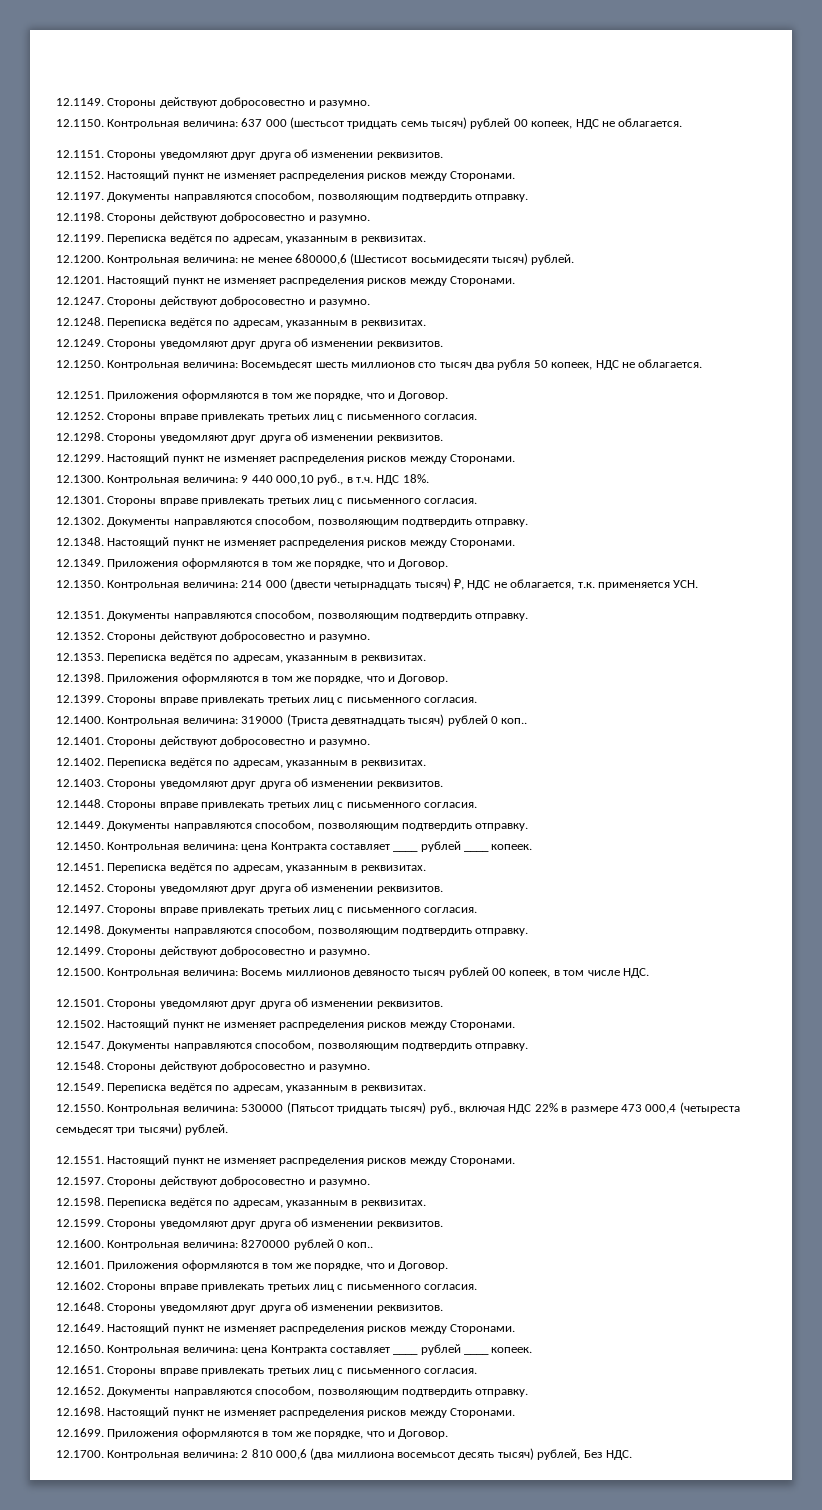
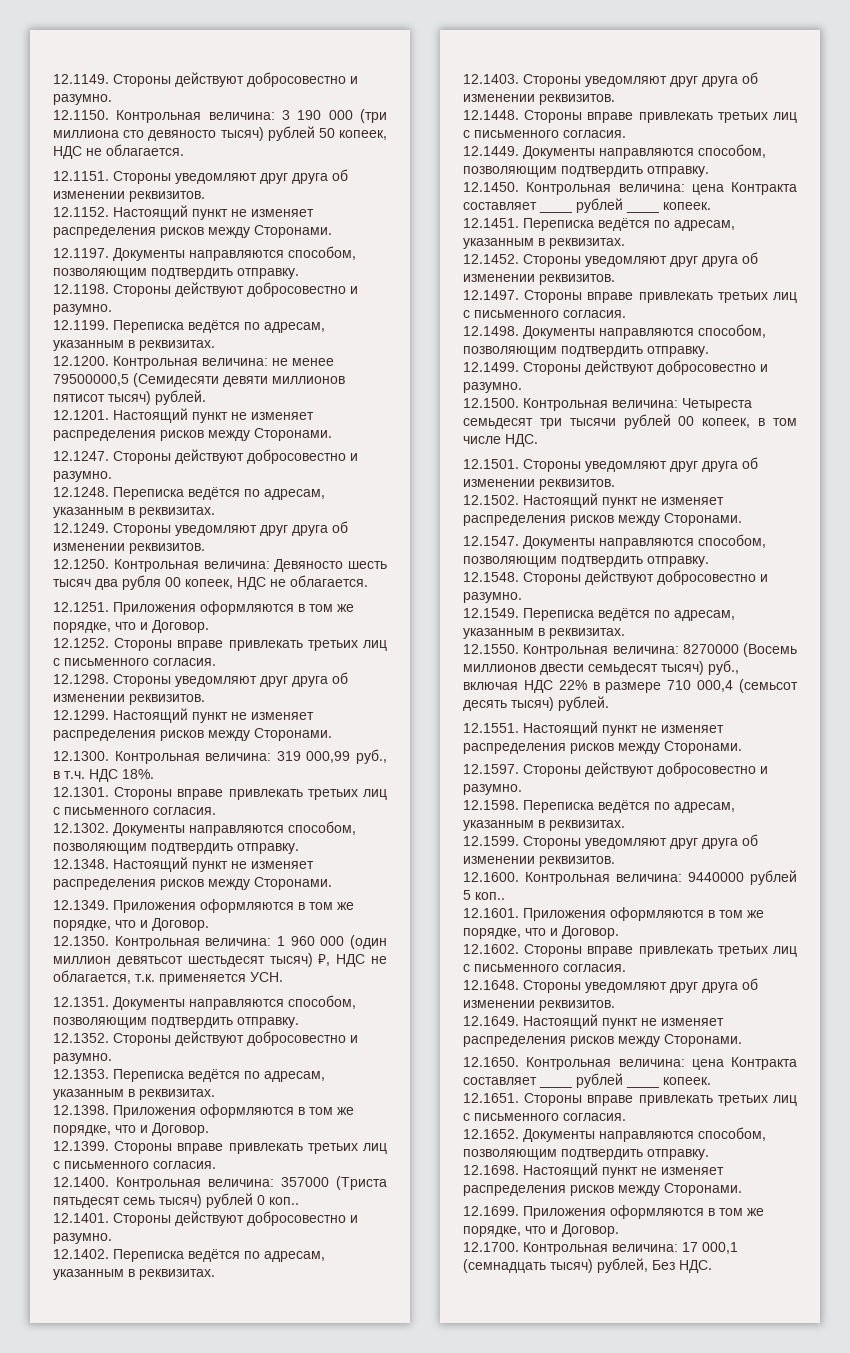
[241,117,528,129] 637 000 (шестьсот тридцать семь тысяч) рублей 00 -> [282,109,387,123] [53,126,335,141] 3 190 000 (три миллиона сто девяносто тысяч) рублей 50
[294,253,489,265] 680000,6 (Шестисот восьмидесяти -> [53,373,345,387] [53,394,105,402] 79500000,5 (Семидесяти девяти миллионов пятисот
[241,360,437,370] Восемьдесят шесть миллионов сто -> [274,559,387,572] Девяносто шесть
[533,360,548,368] 50 -> [165,577,181,587] 00
[241,475,314,485] 9 440 000,10 -> [276,751,351,763] 319 000,99
[241,578,412,590] 214 000 (двести четырнадцать -> [277,935,387,949] [53,956,265,967] 1 960 000 (один миллион девятьсот шестьдесят
[241,714,405,726] 319000 (Триста девятнадцать -> [281,1176,387,1190] [53,1197,155,1208] 357000 (Триста пятьдесят семь
[241,968,446,978] Восемь миллионов девяносто тысяч -> [682,398,752,411] [463,418,616,429] Четыреста семьдесят три тысячи
[241,1102,387,1114] 530000 (Пятьсот тридцать -> [682,643,797,657] [463,664,658,675] 8270000 (Восемь миллионов двести семьдесят
[620,1102,740,1114] [56,1123,182,1135] 473 000,4 (четыреста семьдесят три тысячи) -> [667,679,798,693] [463,697,554,711] 710 000,4 (семьсот десять тысяч)
[241,1239,344,1250] 8270000 рублей 0 -> [688,870,797,885] [463,890,471,900] 9440000 рублей 5
[241,1448,495,1460] 2 810 000,6 (два миллиона восемьсот десять -> [682,1242,738,1254] [463,1259,546,1273] 17 000,1 (семнадцать

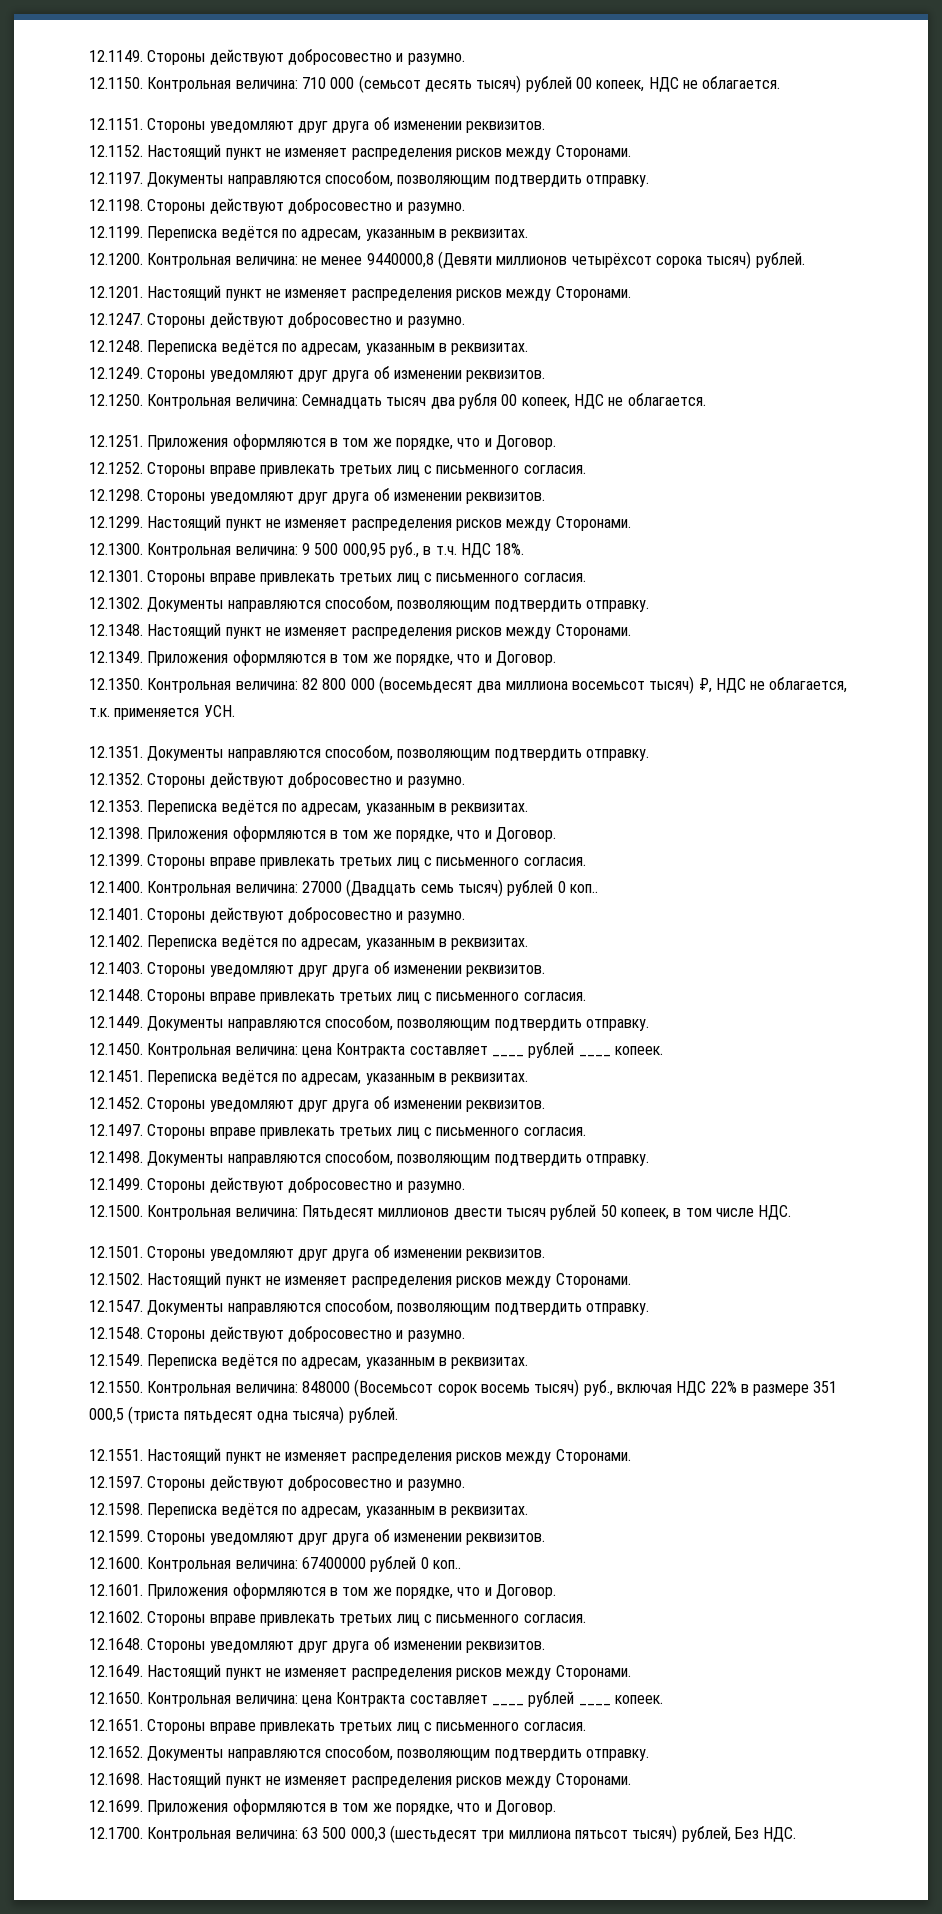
[282,109,387,123] [53,126,335,141] 3 190 000 (три миллиона сто девяносто тысяч) рублей 50 -> [301,75,592,93] 710 000 (семьсот десять тысяч) рублей 00
[53,373,345,387] [53,394,105,402] 79500000,5 (Семидесяти девяти миллионов пятисот -> [366,251,702,269] 9440000,8 (Девяти миллионов четырёхсот сорока
[274,559,387,572] Девяносто шесть -> [301,394,382,409] Семнадцать
[276,751,351,763] 319 000,99 -> [301,543,386,558] 9 500 000,95
[277,935,387,949] [53,956,265,967] 1 960 000 (один миллион девятьсот шестьдесят -> [301,676,645,694] 82 800 000 (восемьдесят два миллиона восемьсот
[281,1176,387,1190] [53,1197,120,1208] 357000 (Триста пятьдесят -> [301,879,417,897] 27000 (Двадцать
[682,398,752,411] [463,414,695,429] Четыреста семьдесят три тысячи рублей 00 -> [301,1204,617,1220] Пятьдесят миллионов двести тысяч рублей 50
[682,643,797,657] [463,664,658,675] 8270000 (Восемь миллионов двести семьдесят -> [301,1379,530,1397] 848000 (Восемьсот сорок восемь
[667,679,798,693] [463,697,554,711] 710 000,4 (семьсот десять тысяч) -> [813,1381,838,1393] [89,1406,345,1424] 351 000,5 (триста пятьдесят одна тысяча)
[688,870,797,885] [463,890,471,900] 9440000 рублей 5 -> [301,1556,429,1572] 67400000 рублей 0
[682,1242,738,1254] [463,1259,546,1273] 17 000,1 (семнадцать -> [301,1825,628,1843] 63 500 000,3 (шестьдесят три миллиона пятьсот

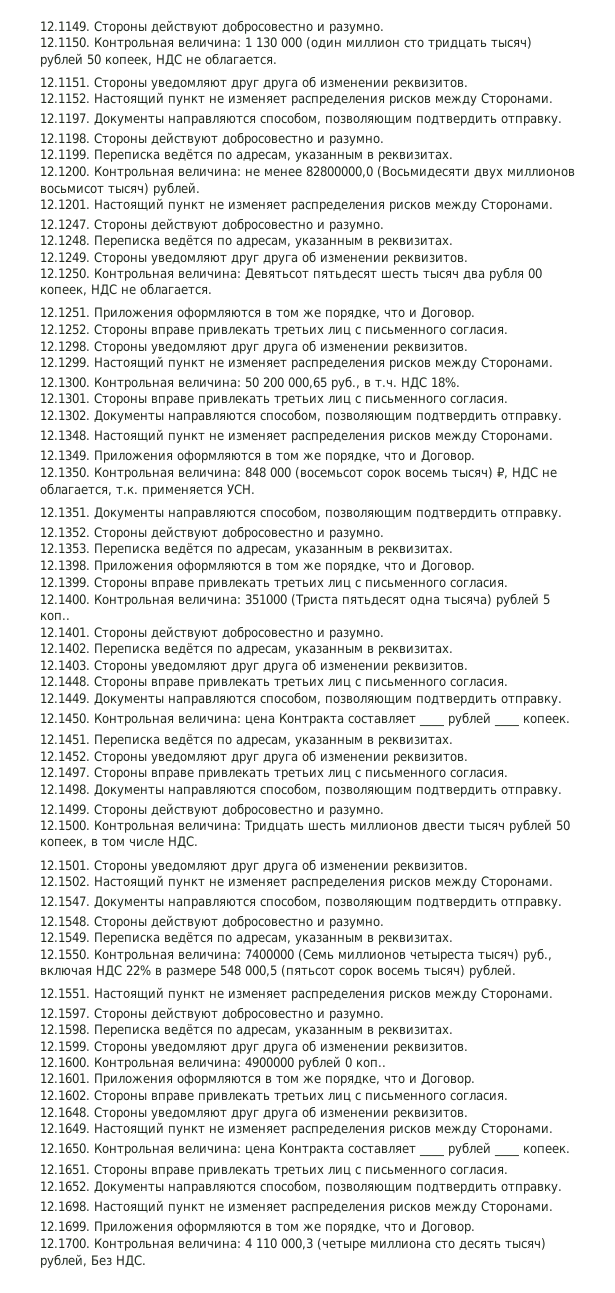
[301,75,592,93] 710 000 (семьсот десять тысяч) рублей 00 -> [245,37,532,50] [40,53,101,67] 1 130 000 (один миллион сто тридцать тысяч) рублей 50
[366,251,702,269] 9440000,8 (Девяти миллионов четырёхсот сорока -> [306,166,575,179] [40,185,104,194] 82800000,0 (Восьмидесяти двух миллионов восьмисот
[301,394,382,409] Семнадцать -> [245,268,419,281] Девятьсот пятьдесят шесть
[301,543,386,558] 9 500 000,95 -> [245,377,327,389] 50 200 000,65
[301,676,645,694] 82 800 000 (восемьдесят два миллиона восемьсот -> [245,467,448,480] 848 000 (восемьсот сорок восемь
[301,879,566,897] 27000 (Двадцать семь тысяч) рублей 0 -> [245,593,550,607] 351000 (Триста пятьдесят одна тысяча) рублей 5
[301,1205,374,1220] Пятьдесят -> [244,820,346,833] Тридцать шесть
[301,1379,530,1397] 848000 (Восемьсот сорок восемь -> [245,949,474,962] 7400000 (Семь миллионов четыреста
[813,1381,838,1393] [89,1406,345,1424] 351 000,5 (триста пятьдесят одна тысяча) -> [220,965,465,978] 548 000,5 (пятьсот сорок восемь тысяч)
[301,1557,366,1569] 67400000 -> [245,1057,294,1068] 4900000
[301,1825,628,1843] 63 500 000,3 (шестьдесят три миллиона пятьсот -> [245,1238,501,1251] 4 110 000,3 (четыре миллиона сто десять

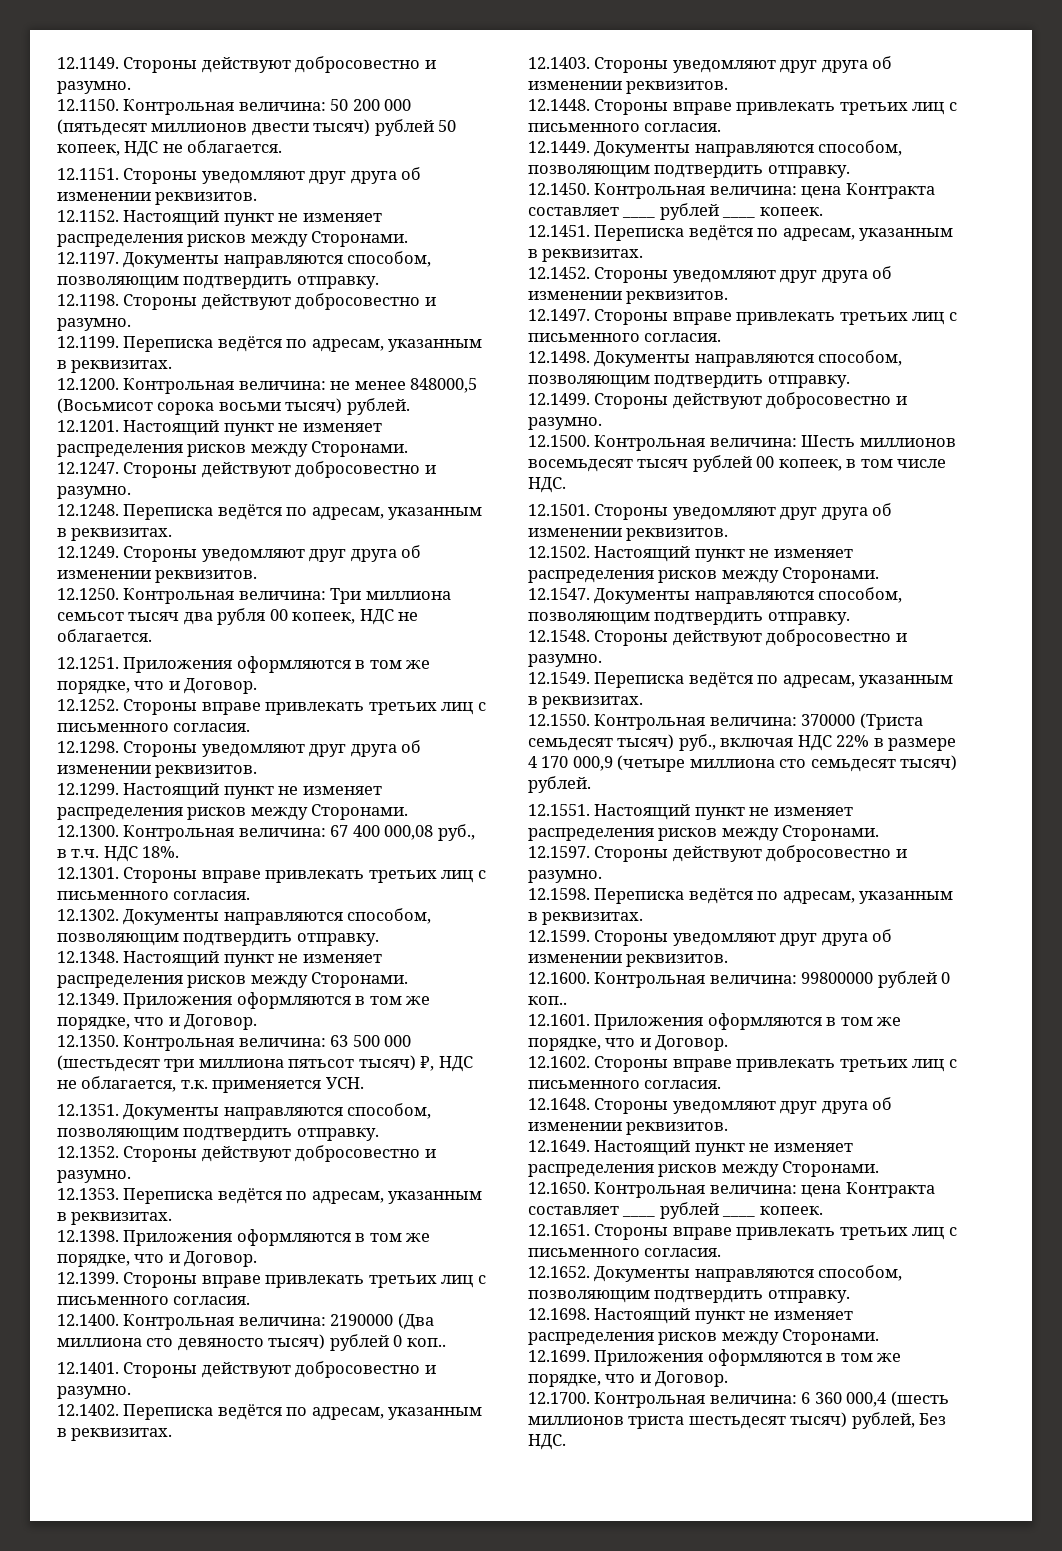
[245,37,487,50] 1 130 000 (один миллион сто тридцать -> [330,99,412,111] [57,119,309,136] 50 200 000 (пятьдесят миллионов двести
[306,166,575,179] [40,185,104,194] 82800000,0 (Восьмидесяти двух миллионов восьмисот -> [410,378,478,393] [57,398,281,415] 848000,5 (Восьмисот сорока восьми
[245,268,419,281] Девятьсот пятьдесят шесть -> [330,588,451,604] [57,612,124,621] Три миллиона семьсот
[245,377,327,389] 50 200 000,65 -> [330,825,434,840] 67 400 000,08
[245,467,448,480] 848 000 (восемьсот сорок восемь -> [330,1035,412,1047] [57,1055,355,1072] 63 500 000 (шестьдесят три миллиона пятьсот
[245,593,550,607] 351000 (Триста пятьдесят одна тысяча) рублей 5 -> [330,1313,434,1330] [57,1334,403,1351] 2190000 (Два миллиона сто девяносто тысяч) рублей 0
[244,820,465,833] Тридцать шесть миллионов двести -> [801,435,956,447] [528,459,633,472] Шесть миллионов восемьдесят
[556,820,570,831] 50 -> [756,456,775,468] 00
[245,949,474,962] 7400000 (Семь миллионов четыреста -> [801,713,923,730] [528,738,613,751] 370000 (Триста семьдесят
[220,965,420,978] 548 000,5 (пятьсот сорок восемь -> [528,755,896,772] 4 170 000,9 (четыре миллиона сто семьдесят
[245,1057,294,1068] 4900000 -> [801,972,874,984] 99800000
[245,1238,501,1251] 4 110 000,3 (четыре миллиона сто десять -> [801,1391,949,1407] [528,1416,786,1429] 6 360 000,4 (шесть миллионов триста шестьдесят

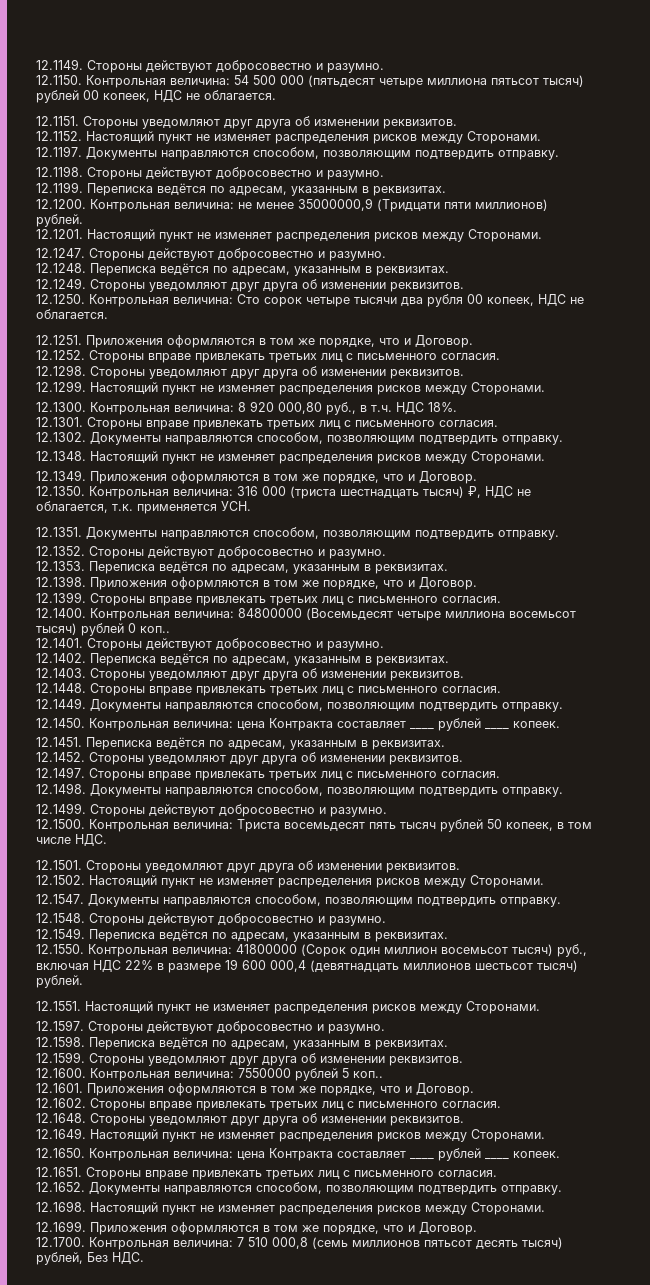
[330,99,412,111] [57,119,457,136] 50 200 000 (пятьдесят миллионов двести тысяч) рублей 50 -> [234,75,584,88] [36,90,99,103] 54 500 000 (пятьдесят четыре миллиона пятьсот тысяч) рублей 00
[410,378,478,393] [57,398,343,415] 848000,5 (Восьмисот сорока восьми тысяч) -> [298,198,548,212] 35000000,9 (Тридцати пяти миллионов)
[330,588,451,604] [57,612,180,621] Три миллиона семьсот тысяч -> [237,294,397,307] Сто сорок четыре тысячи
[330,825,434,840] 67 400 000,08 -> [238,401,322,414] 8 920 000,80
[330,1035,412,1047] [57,1055,355,1072] 63 500 000 (шестьдесят три миллиона пятьсот -> [237,486,419,499] 316 000 (триста шестнадцать
[330,1313,434,1330] [57,1338,264,1351] 2190000 (Два миллиона сто девяносто -> [238,608,576,621] 84800000 (Восемьдесят четыре миллиона восемьсот
[801,435,956,447] [528,459,633,472] Шесть миллионов восемьдесят -> [237,819,396,832] Триста восемьдесят пять
[756,456,775,468] 00 -> [487,819,502,829] 50
[801,713,923,730] [528,738,613,751] 370000 (Триста семьдесят -> [236,944,508,957] 41800000 (Сорок один миллион восемьсот
[528,755,896,772] 4 170 000,9 (четыре миллиона сто семьдесят -> [225,959,533,972] 19 600 000,4 (девятнадцать миллионов шестьсот
[801,971,951,988] 99800000 рублей 0 -> [238,1068,349,1081] 7550000 рублей 5
[801,1391,949,1407] [528,1416,786,1429] 6 360 000,4 (шесть миллионов триста шестьдесят -> [237,1237,518,1249] 7 510 000,8 (семь миллионов пятьсот десять

